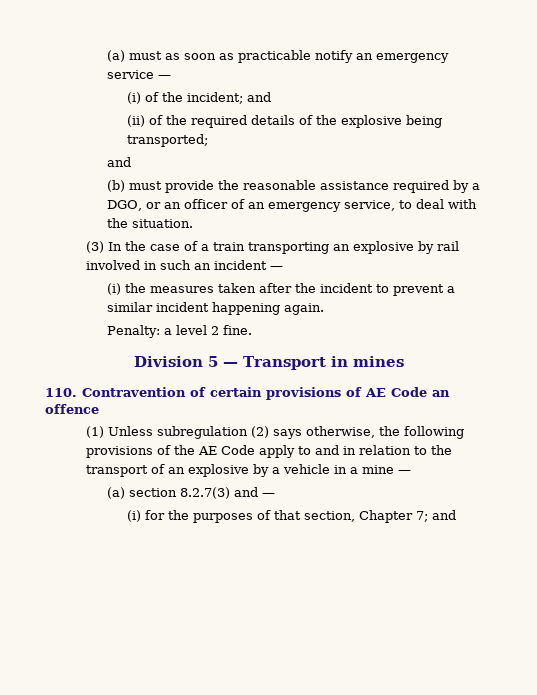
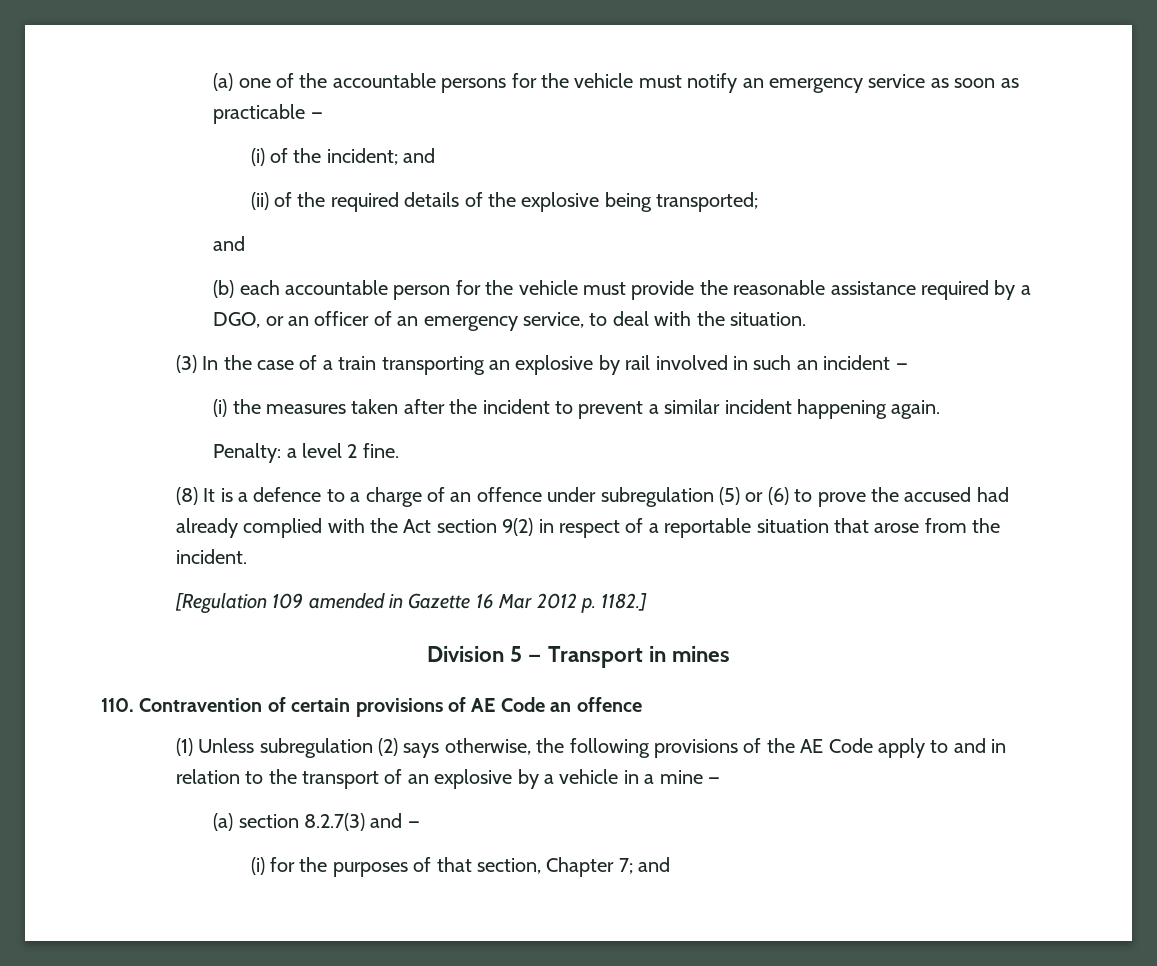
[106,50,449,63] [106,70,154,79] (a) must as soon as practicable notify an emergency service -> [213,73,1019,93] [213,104,306,124] (a) one of the accountable persons for the vehicle must notify an emergency service as soon as practicable
(125, 186) none -> [239,280,578,300] each accountable person for the vehicle
(252, 330) none -> [175,487,1009,507] [175,518,1001,538] [175,549,247,564] [174,593,648,614] // (8) It is a defence to a charge of an offence under subregulation (5) or (6) to prove the accused had already complied with the Act section 9(2) in respect of a reportable situation that arose from the incident. // [Regulation 109 amended in Gazette 16 Mar 2012 p. 1182.]

